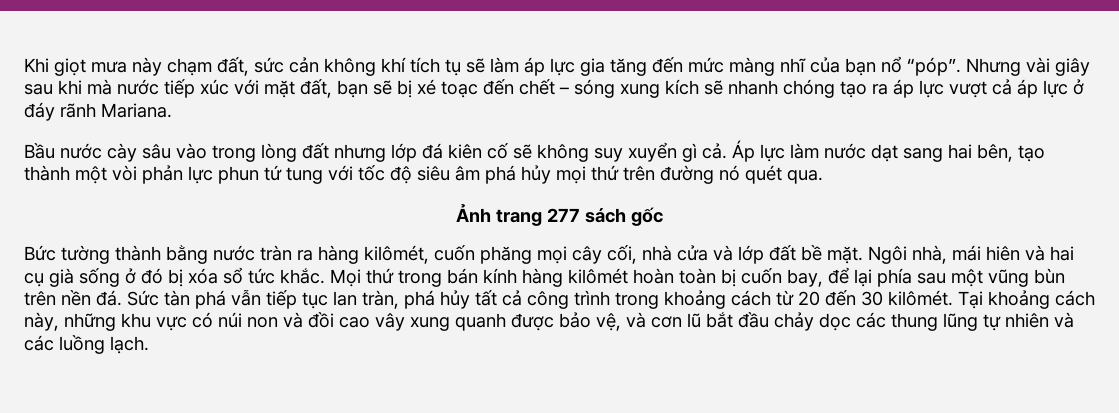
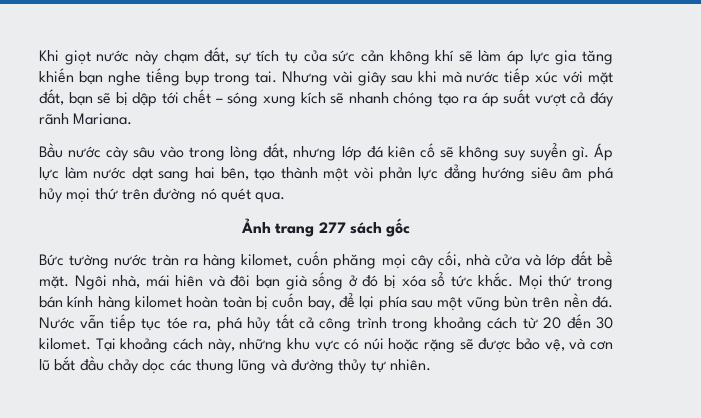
[91,61,127,73] mưa -> [96,50,130,62] nước
(249, 66) none -> [234,50,327,64] sự tích tụ của
[410,57,461,76] tích tụ -> (455, 55) none
[652,56,961,76] đến mức màng nhĩ của bạn nổ “póp”. -> [39,68,278,86] khiến bạn nghe tiếng bụp trong tai.
[417,79,514,98] xé toạc đến -> [132,92,179,107] dập tới
[919,80,944,98] lực -> [503,89,531,104] suất
[1017,79,1084,98] áp lực ở -> (586, 98) none
[302,143,329,159] đất -> [263,143,289,159] đất,
[628,142,727,162] xuyển gì cả. -> [529,143,589,161] suyển gì.
[218,165,412,184] phun tứ tung với tốc độ -> [443,164,526,182] đẳng hướng
[115,245,208,264] thành bằng -> (110, 261) none
[364,245,429,264] kilômét, -> [241,254,293,267] kilomet,
[1050,246,1074,261] [24,273,44,287] hai cụ -> [230,275,281,289] đôi bạn
[568,268,628,284] kilômét -> [135,296,182,308] kilomet
[127,290,226,309] Sức tàn phá -> [39,317,75,329] Nước
[333,290,399,309] lan tràn, -> [166,317,212,330] tóe ra,
[888,290,953,306] kilômét. -> [39,338,91,350] kilomet.
[247,312,506,331] non và đồi cao vây xung quanh -> [388,338,474,353] hoặc rặng sẽ
[983,312,1074,331] [24,335,149,354] tự nhiên và các luồng lạch. -> [270,359,431,374] và đường thủy tự nhiên.

